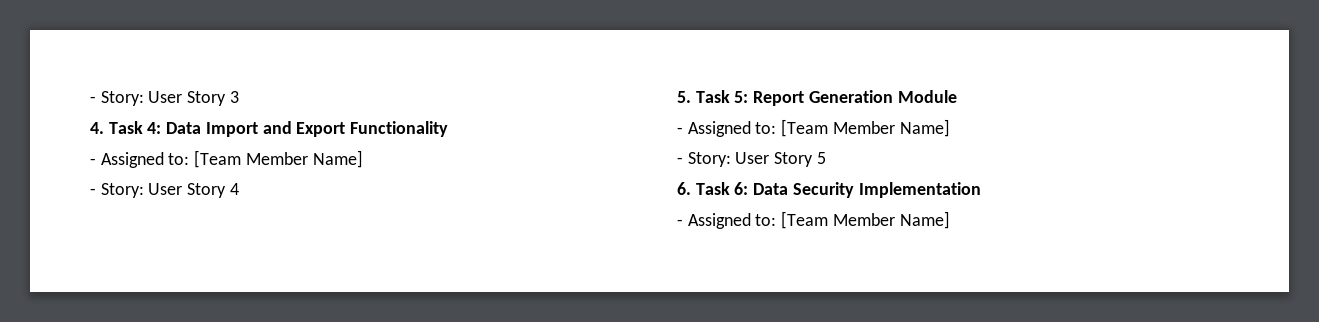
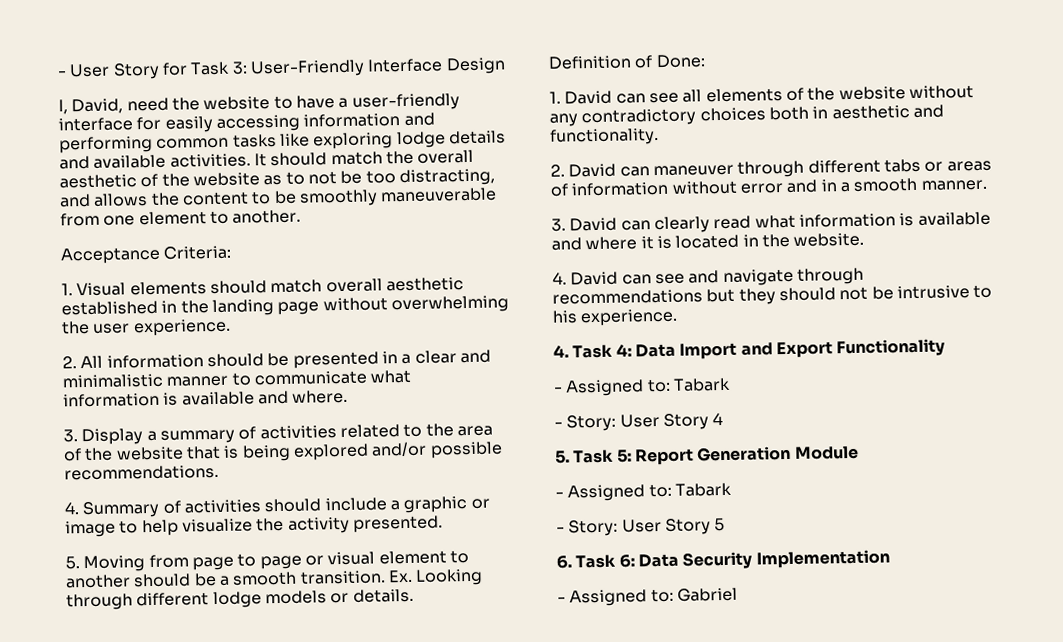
[90,91,239,106] - Story: User Story 3 -> [58,57,506,80] [58,93,460,115] [58,112,435,133] [59,130,506,154] [59,149,475,170] [59,168,495,189] [59,187,498,208] [60,209,302,227] [60,245,232,265] [61,277,464,297] [61,295,509,317] [61,318,231,337] [62,349,491,369] [62,369,412,389] [63,389,349,408] [63,423,493,446] [63,441,503,462] [64,464,219,481] [64,496,490,519] [65,515,443,538] [65,550,469,573] [65,568,484,589] [66,588,414,611] [548,54,706,70] [549,85,974,105] [549,104,944,127] [549,127,659,146] [550,158,992,178] [550,177,987,197] [551,211,991,234] [551,232,865,251] [552,267,864,286] [552,284,993,305] [552,308,679,327] - User Story for Task 3: User-Friendly Interface Design // I, David, need the website to have a user-friendly interface for easily accessing information and performing common tasks like exploring lodge details and available activities. It should match the overall aesthetic of the website as to not be too distracting, and allows the content to be smoothly maneuverable from one element to another. // Acceptance Criteria: // 1. Visual elements should match overall aesthetic established in the landing page without overwhelming the user experience. // 2. All information should be presented in a clear and minimalistic manner to communicate what information is available and where. // 3. Display a summary of activities related to the area of the website that is being explored and/or possible recommendations. // 4. Summary of activities should include a graphic or image to help visualize the activity presented. // 5. Moving from page to page or visual element to another should be a smooth transition. Ex. Looking through different lodge models or details. // Definition of Done: // 1. David can see all elements of the website without any contradictory choices both in aesthetic and functionality. // 2. David can maneuver through different tabs or areas of information without error and in a smooth manner. // 3. David can clearly read what information is available and where it is located in the website. // 4. David can see and navigate through recommendations but they should not be intrusive to his experience.
[194,150,363,168] [Team Member Name] -> [672,377,731,392] Tabark
[781,119,950,137] [Team Member Name] -> [674,482,732,497] Tabark
[781,211,950,229] [Team Member Name] -> [676,587,738,602] Gabriel

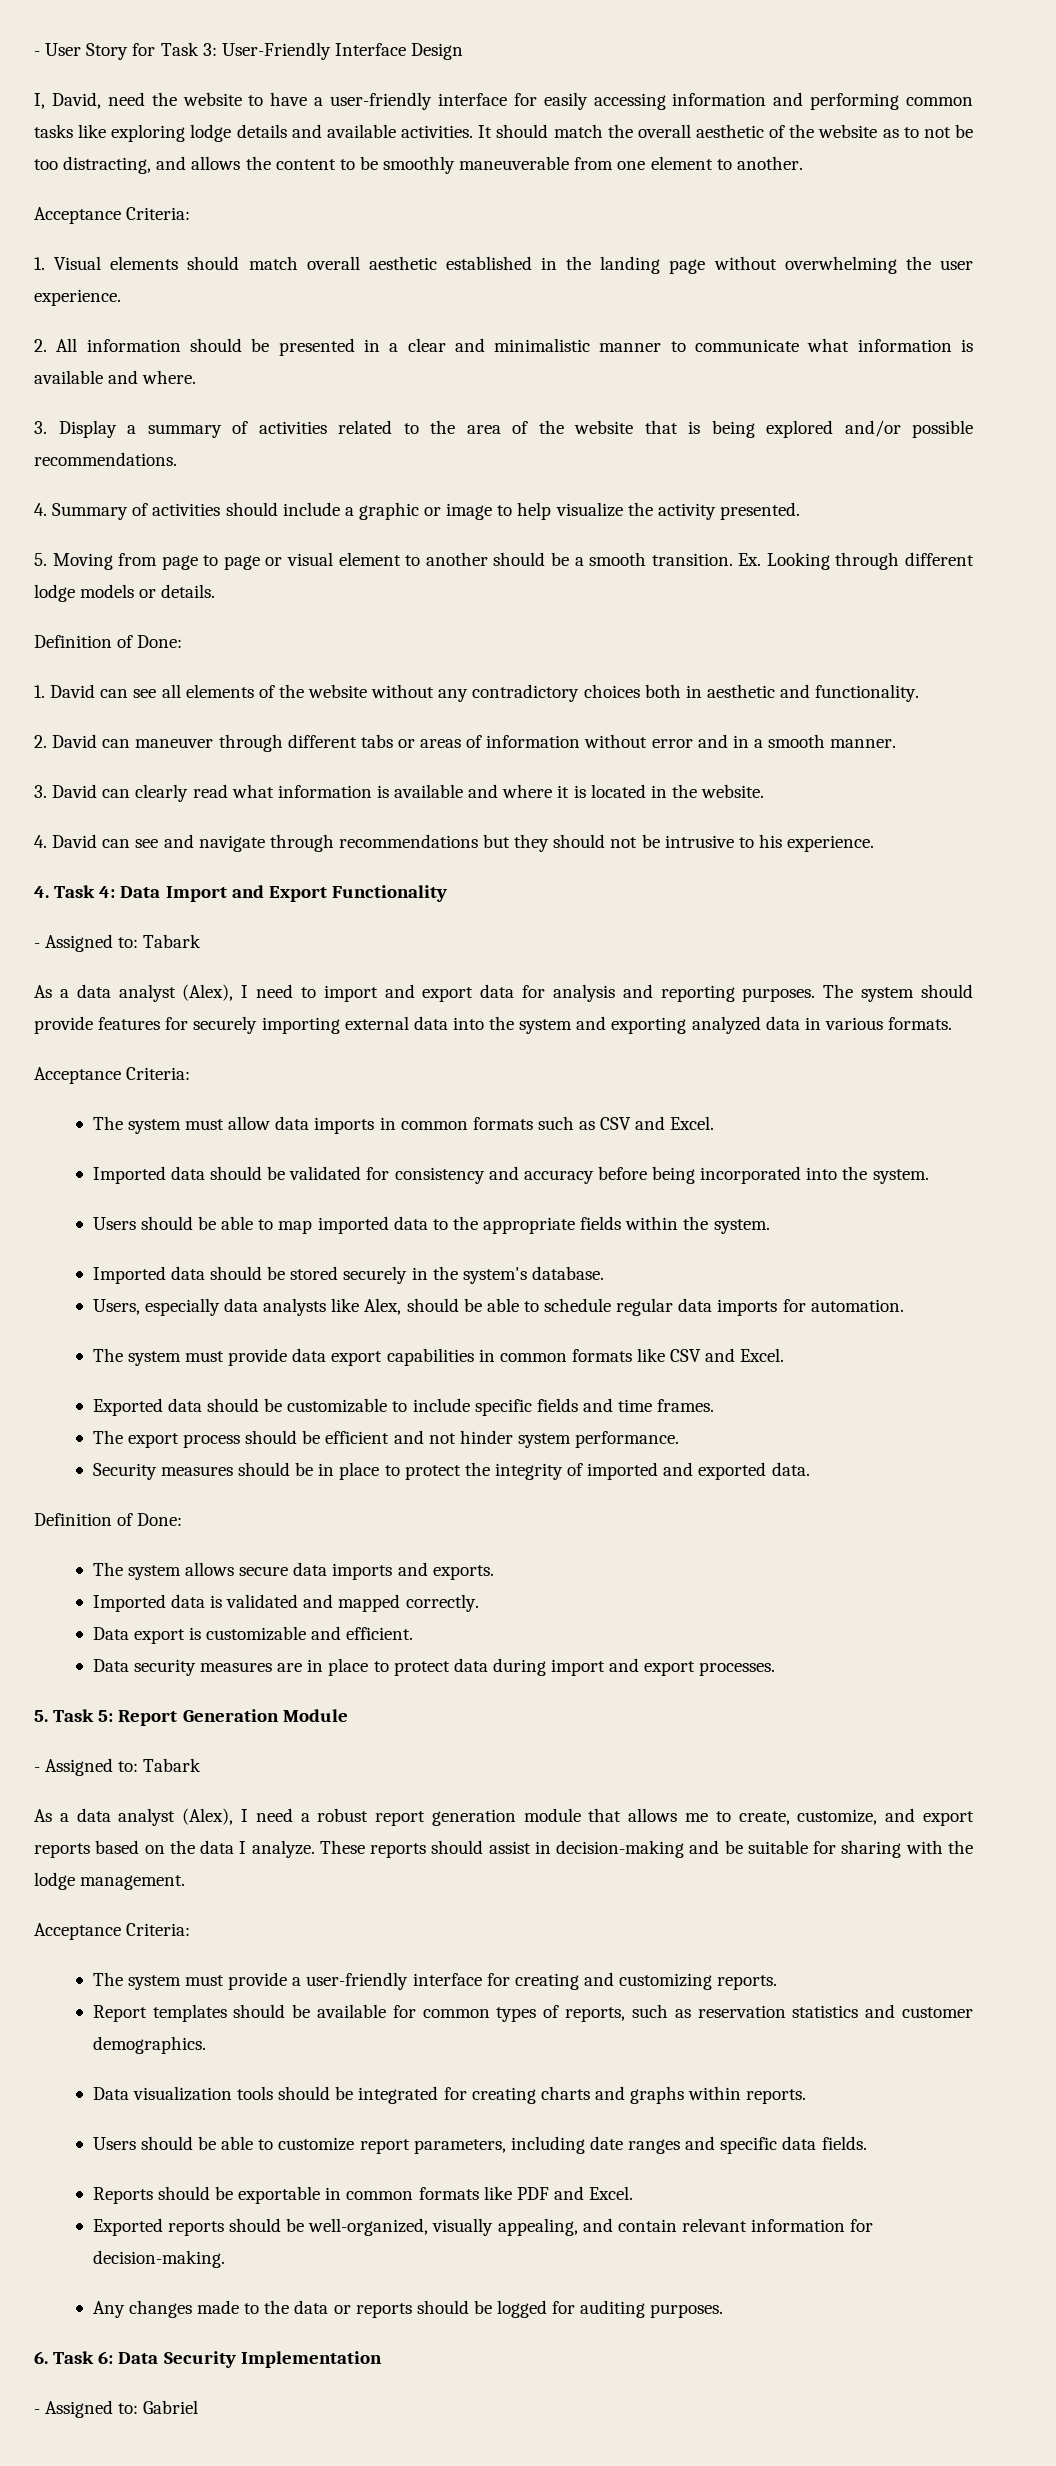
[554,412,724,432] - Story: User Story 4 -> [34,984,974,1002] [34,1016,953,1034] [34,1067,191,1084] [92,1116,715,1134] [92,1166,929,1184] [92,1216,770,1234] [92,1266,604,1284] [92,1298,904,1316] [92,1348,785,1366] [92,1398,715,1416] [92,1430,680,1448] [92,1462,810,1480] [34,1513,183,1526] [92,1562,494,1580] [92,1594,479,1612] [92,1626,414,1644] [92,1658,776,1676] As a data analyst (Alex), I need to import and export data for analysis and reporting purposes. The system should provide features for securely importing external data into the system and exporting analyzed data in various formats. // Acceptance Criteria: // The system must allow data imports in common formats such as CSV and Excel. // Imported data should be validated for consistency and accuracy before being incorporated into the system. // Users should be able to map imported data to the appropriate fields within the system. // Imported data should be stored securely in the system's database. // Users, especially data analysts like Alex, should be able to schedule regular data imports for automation. // The system must provide data export capabilities in common formats like CSV and Excel. // Exported data should be customizable to include specific fields and time frames. // The export process should be efficient and not hinder system performance. // Security measures should be in place to protect the integrity of imported and exported data. // Definition of Done: // The system allows secure data imports and exports. // Imported data is validated and mapped correctly. // Data export is customizable and efficient. // Data security measures are in place to protect data during import and export processes.
[556,517,726,537] - Story: User Story 5 -> [34,1808,974,1826] [34,1840,974,1858] [34,1872,186,1890] [34,1923,191,1940] [92,1972,778,1990] [92,2004,973,2022] [92,2036,206,2054] [92,2086,807,2104] [92,2136,867,2154] [92,2186,634,2204] [92,2218,874,2236] [92,2250,225,2268] [92,2300,724,2318] As a data analyst (Alex), I need a robust report generation module that allows me to create, customize, and export reports based on the data I analyze. These reports should assist in decision-making and be suitable for sharing with the lodge management. // Acceptance Criteria: // The system must provide a user-friendly interface for creating and customizing reports. // Report templates should be available for common types of reports, such as reservation statistics and customer demographics. // Data visualization tools should be integrated for creating charts and graphs within reports. // Users should be able to customize report parameters, including date ranges and specific data fields. // Reports should be exportable in common formats like PDF and Excel. // Exported reports should be well-organized, visually appealing, and contain relevant information for decision-making. // Any changes made to the data or reports should be logged for auditing purposes.

